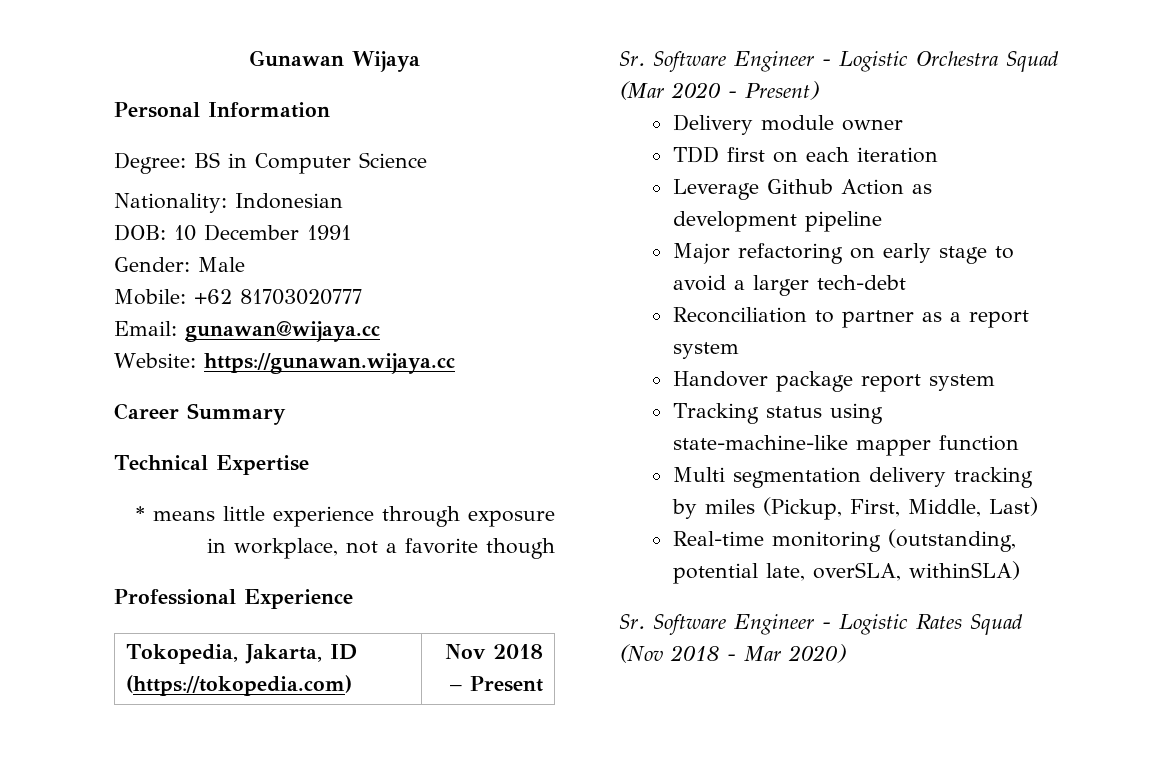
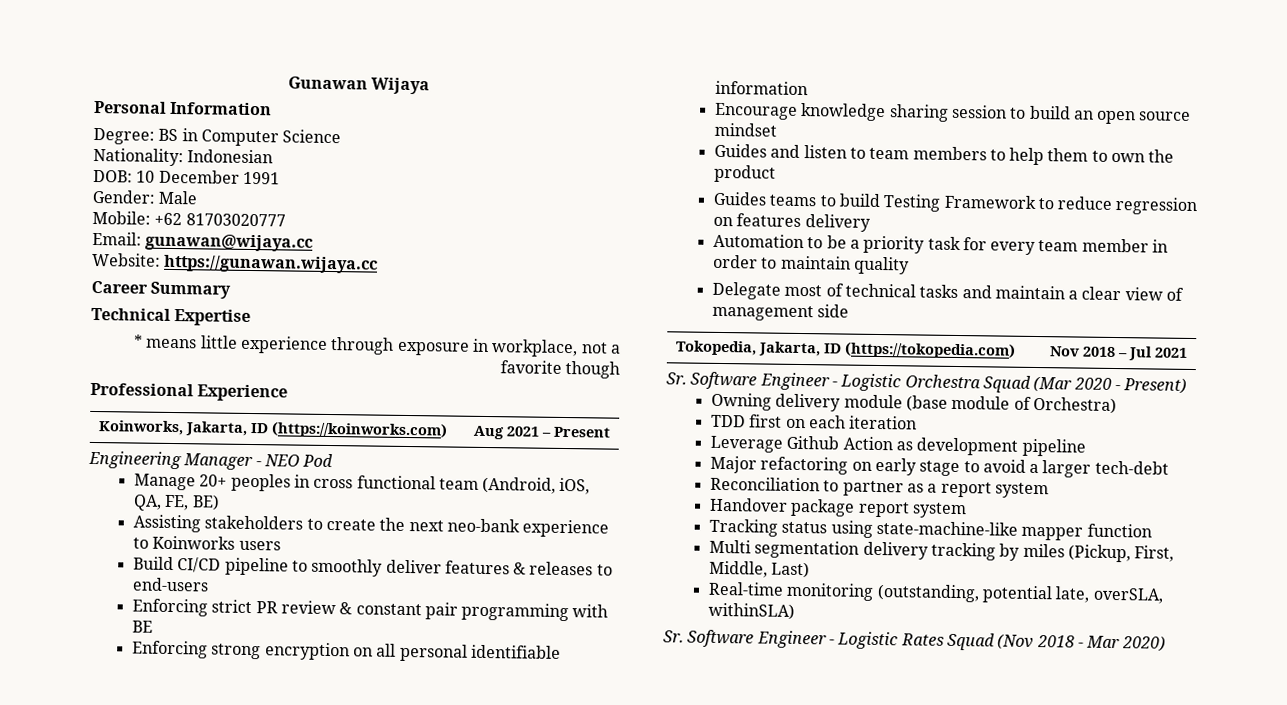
(353, 599) none -> [98,420,449,439] [472,425,611,440] [88,450,334,471] [133,473,591,495] [132,494,220,511] [132,514,610,538] [132,535,281,551] [132,556,613,577] [131,577,209,592] [131,598,609,622] [131,620,153,633] [131,640,561,662] [714,80,808,96] [713,102,1192,125] [713,122,777,137] [713,143,1175,166] [713,164,776,183] [712,191,1199,216] [712,213,871,232] [712,233,1169,255] [712,254,910,275] [711,281,1185,301] [711,304,850,322] // Koinworks, Jakarta, ID (https://koinworks.com) | Aug 2021 – Present // Engineering Manager - NEO Pod // Manage 20+ peoples in cross functional team (Android, iOS, QA, FE, BE) // Assisting stakeholders to create the next neo-bank experience to Koinworks users // Build CI/CD pipeline to smoothly deliver features & releases to end-users // Enforcing strict PR review & constant pair programming with BE // Enforcing strong encryption on all personal identifiable information // Encourage knowledge sharing session to build an open source mindset // Guides and listen to team members to help them to own the product // Guides teams to build Testing Framework to reduce regression on features delivery // Automation to be a priority task for every team member in order to maintain quality // Delegate most of technical tasks and maintain a clear view of management side
[469,676,543,692] Present -> [1127,346,1188,361] Jul 2021
[672,114,903,135] Delivery module owner -> [710,392,1117,415] Owning delivery module (base module of Orchestra)

